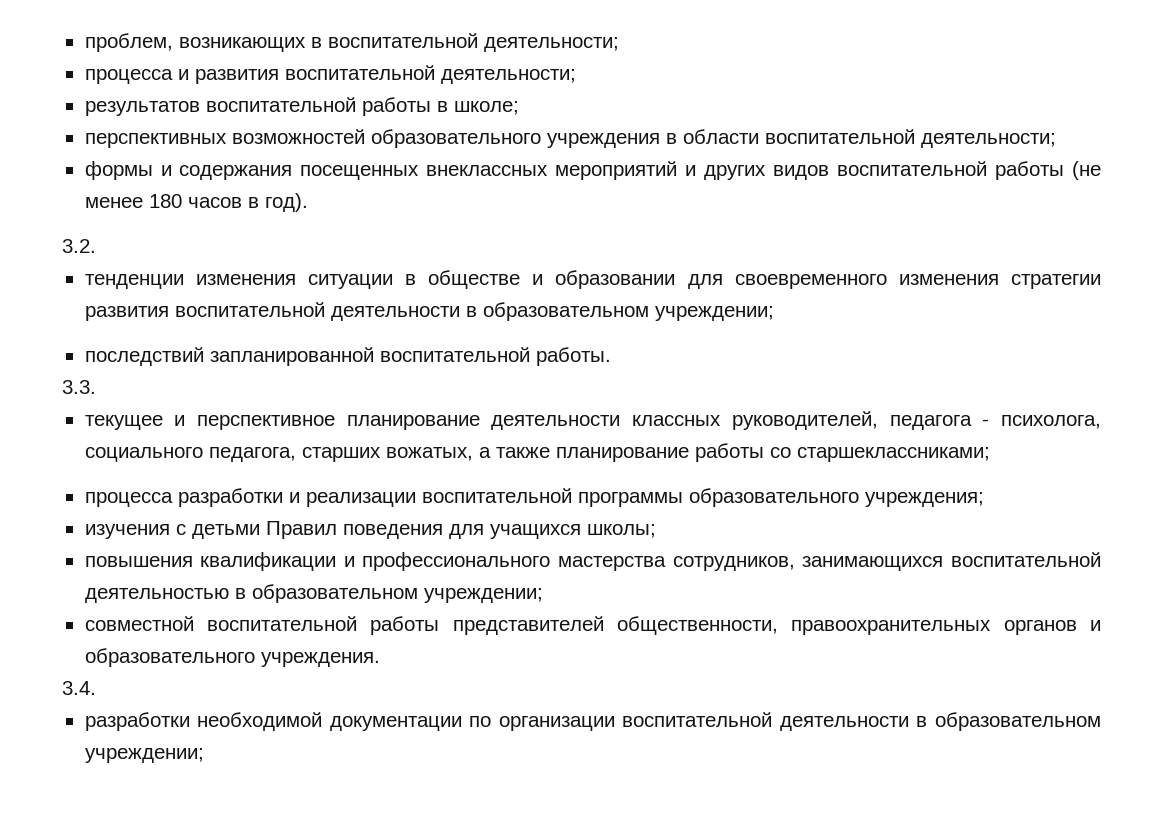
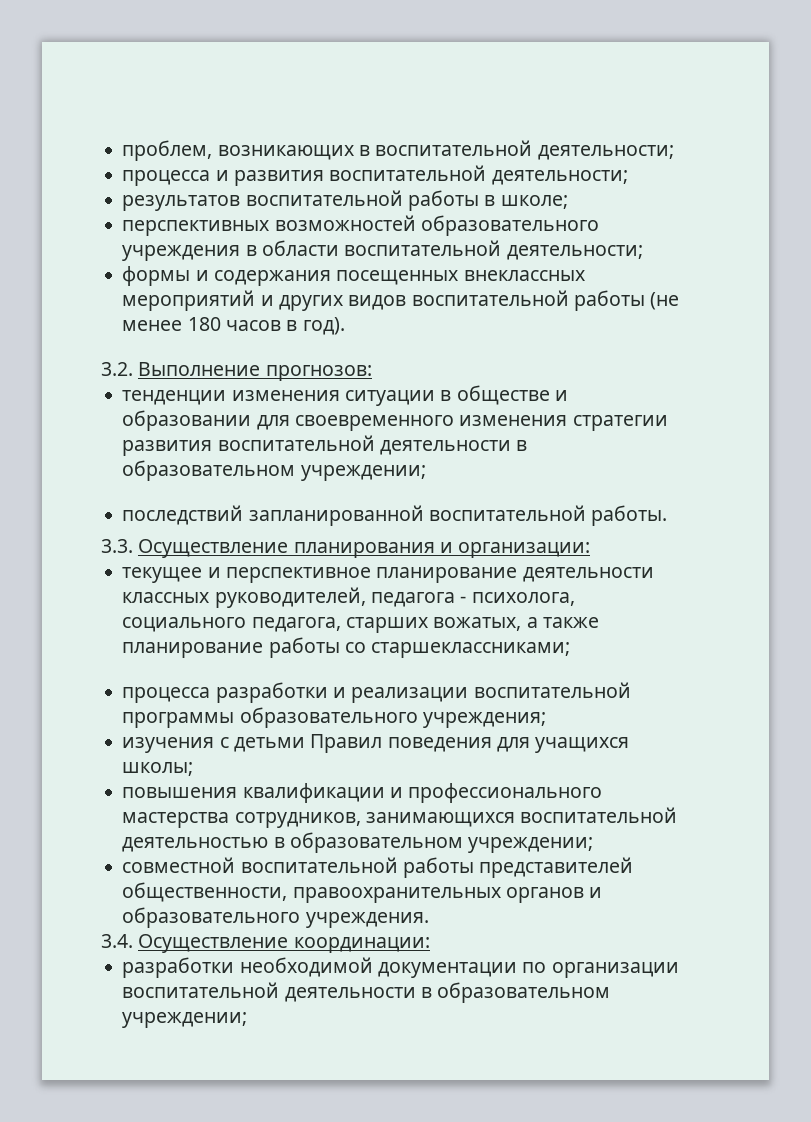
(96, 246) none -> [138,362,372,381] Выполнение прогнозов:
(96, 387) none -> [138,539,591,558] Осуществление планирования и организации:
(96, 688) none -> [138,934,430,953] Осуществление координации:

